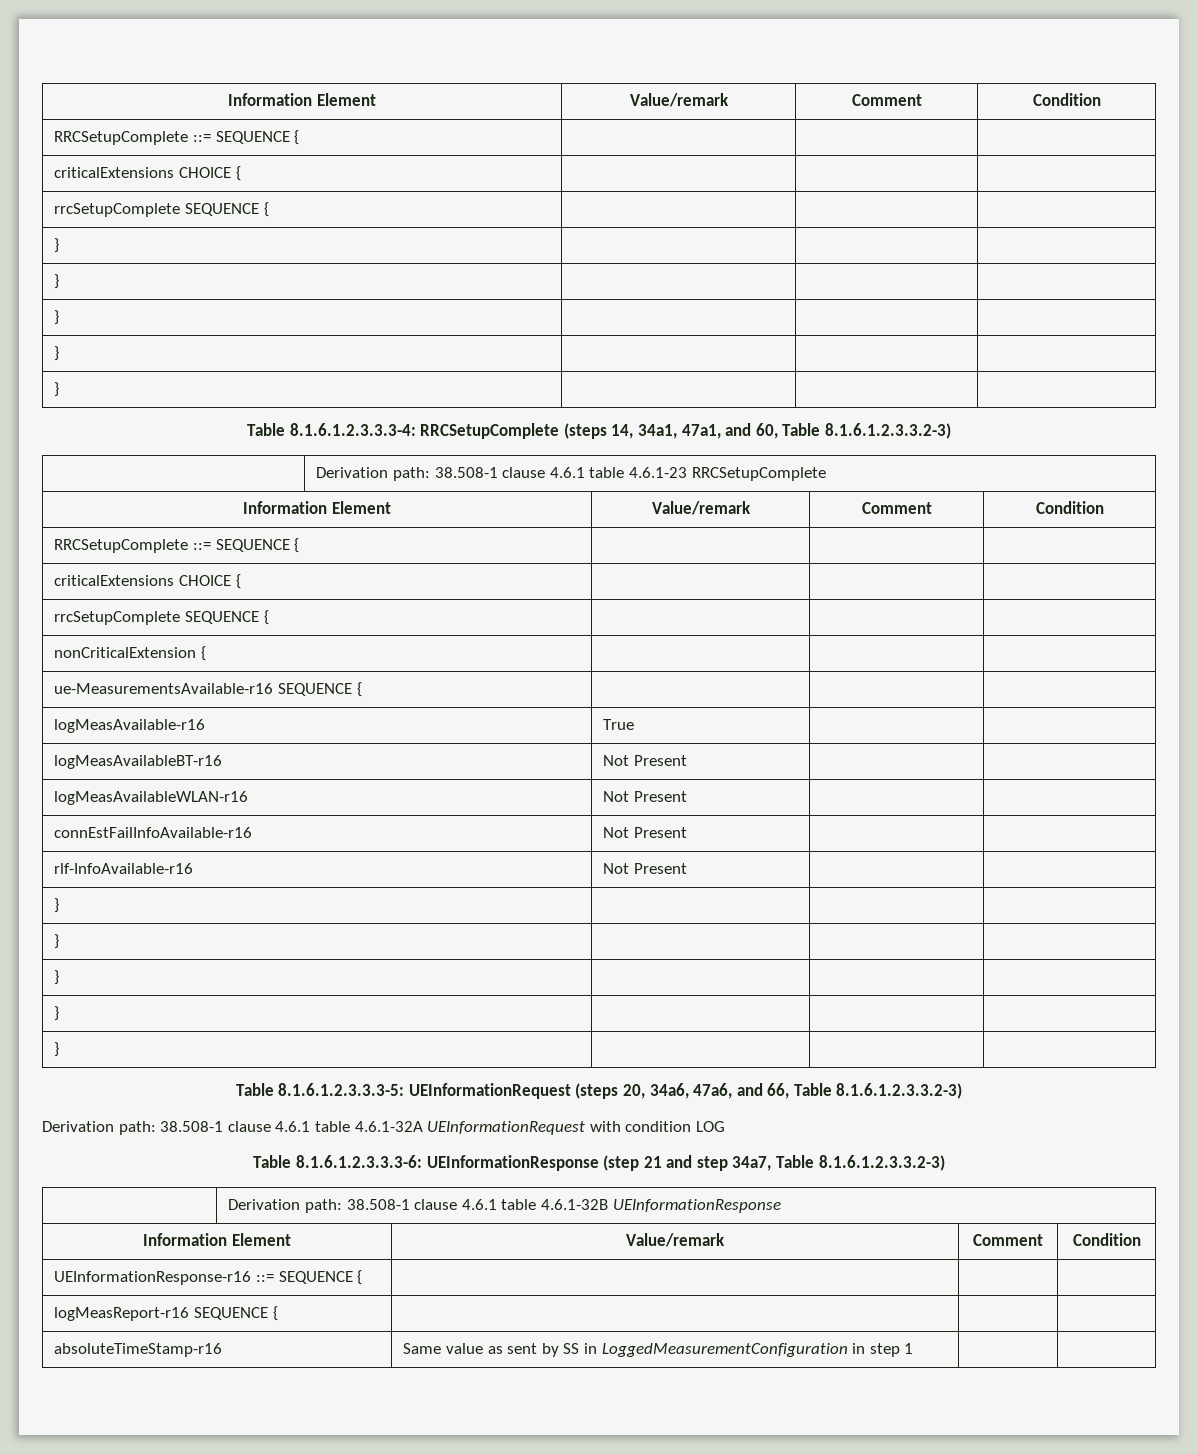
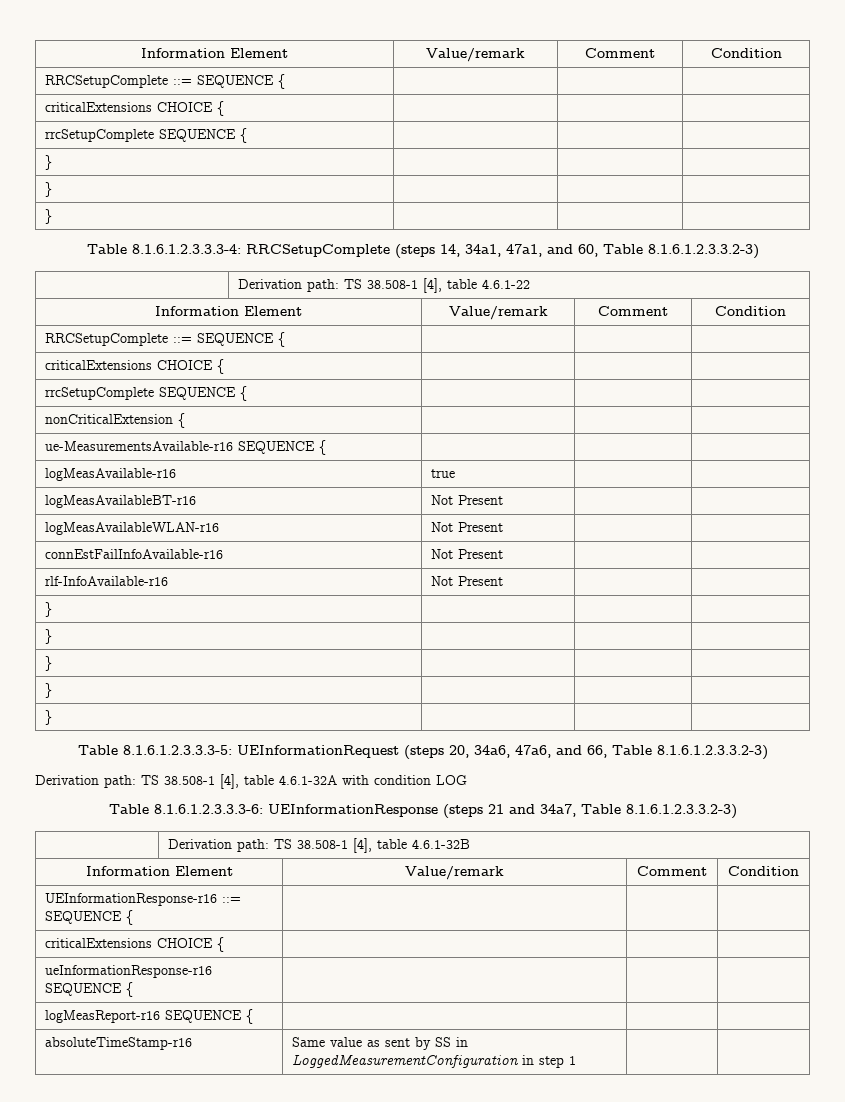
[54,346,60,361] [54,382,60,397] // } | | | // } | | | -> (52, 216) none
[434,467,826,481] 38.508-1 clause 4.6.1 table 4.6.1-23 RRCSetupComplete -> [343,278,530,293] TS 38.508-1 [4], table 4.6.1-22
[603,719,635,730] True -> [430,469,455,478] true
[160,1121,311,1132] 38.508-1 clause 4.6.1 -> [141,774,239,789] TS 38.508-1 [4],
[427,1121,586,1135] UEInformationRequest -> (337, 780) none
[603,1155,640,1171] (step -> [442,804,483,818] (steps
[696,1156,728,1171] step -> (535, 809) none
[346,1199,497,1210] 38.508-1 clause 4.6.1 -> [273,838,372,853] TS 38.508-1 [4],
[612,1199,781,1213] UEInformationResponse -> (470, 844) none
(363, 1277) none -> [44,937,224,952] [44,965,212,978] [44,982,133,997] // criticalExtensions CHOICE { | | | // ueInformationResponse-r16 SEQUENCE { | | |

